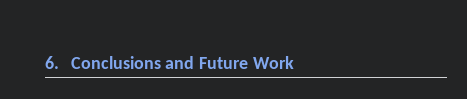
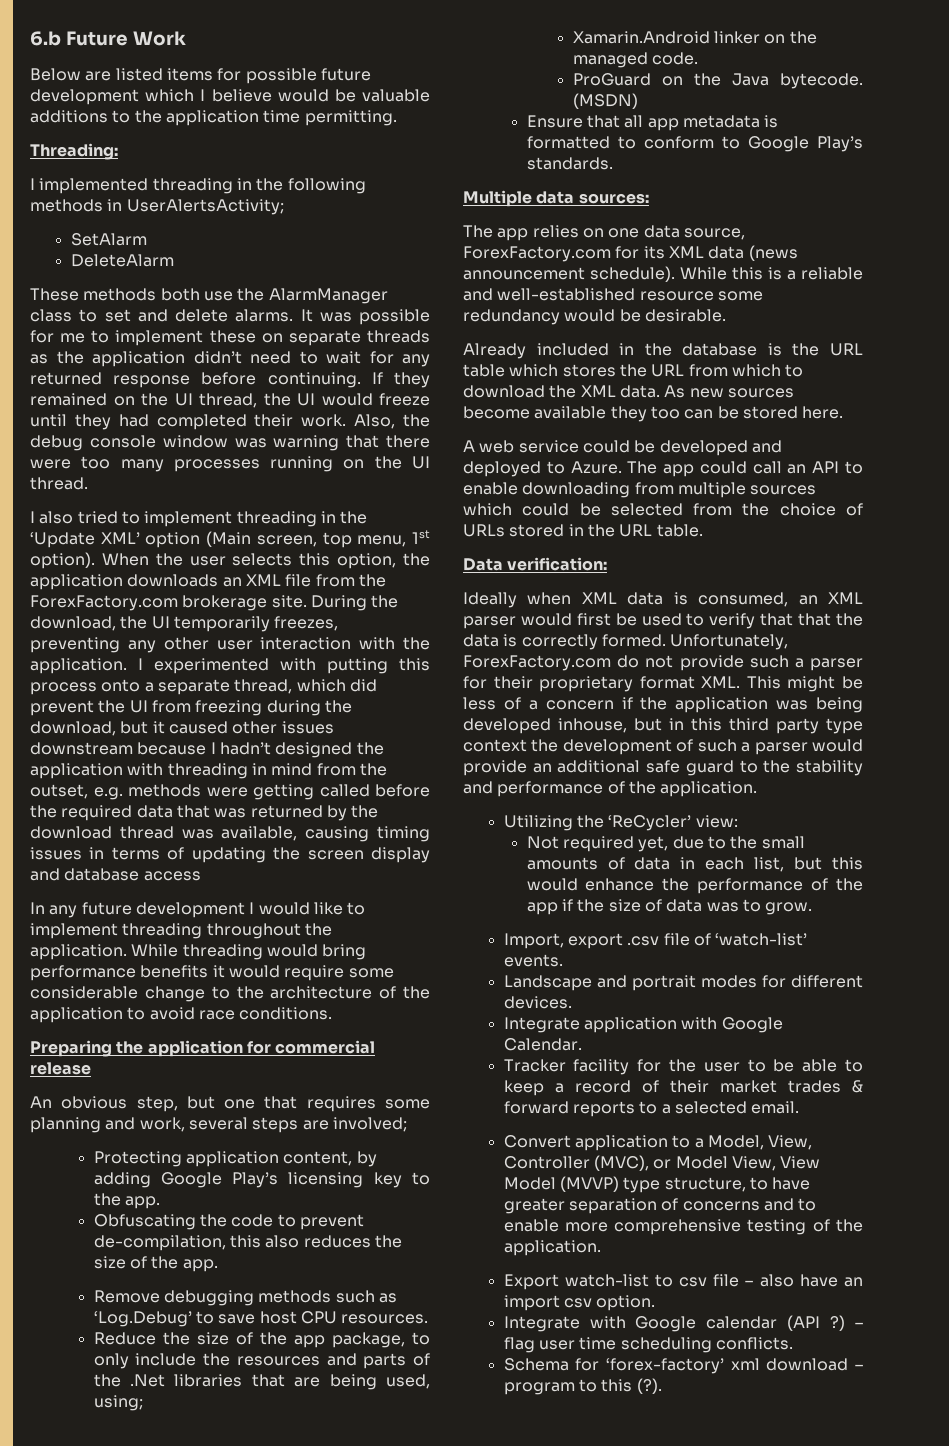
[45,56,195,69] 6. Conclusions and -> [30,31,61,46] 6.b
(295, 62) none -> [30,68,371,84] [30,89,431,105] [30,110,397,126] [30,143,118,160] [30,178,366,194] [30,199,284,215] [70,233,147,246] [70,254,174,267] [30,288,388,304] [30,309,430,325] [30,330,430,346] [30,351,430,367] [30,372,430,388] [30,393,430,408] [30,414,430,430] [30,435,430,451] [30,456,430,472] [30,477,88,490] [30,511,368,527] [30,530,431,548] [30,552,430,569] [30,574,386,590] [30,595,399,611] [30,616,339,632] [30,637,430,653] [30,658,430,674] [30,679,377,695] [30,700,352,716] [30,721,334,736] [30,742,384,758] [30,763,387,779] [30,784,430,800] [30,805,379,821] [30,826,431,842] [30,847,430,863] [30,868,201,881] [30,902,366,918] [30,923,332,939] [30,944,367,960] [30,965,394,981] [30,986,430,1002] [30,1007,333,1023] [30,1040,376,1057] [30,1062,91,1075] [30,1096,430,1112] [30,1117,407,1133] [93,1151,377,1167] [93,1172,430,1188] [93,1193,160,1209] [93,1214,364,1230] [93,1235,402,1251] [93,1256,218,1272] [93,1290,397,1306] [93,1311,429,1327] [93,1332,431,1348] [93,1353,430,1369] [93,1374,431,1390] [93,1395,143,1411] [572,31,817,44] [572,52,698,68] [572,73,863,89] [572,93,638,109] [526,115,779,131] [526,136,863,152] [526,157,613,170] [463,190,649,207] [463,225,745,241] [463,245,798,262] [463,266,863,282] [463,288,763,301] [463,309,726,325] [463,343,863,359] [463,364,804,377] [463,385,794,398] [463,406,844,422] [463,440,782,456] [463,461,863,477] [463,482,817,498] [463,503,863,516] [463,524,703,537] [463,557,608,571] [463,592,863,608] [463,613,863,629] [463,634,789,650] [463,655,863,671] [463,676,863,692] [463,697,863,713] [463,718,863,734] [463,739,863,755] [463,760,863,776] [463,781,758,797] [503,815,738,831] [526,836,805,852] [526,857,863,872] [526,878,863,894] [526,899,813,915] [503,933,808,949] [503,954,563,967] [503,975,863,991] [503,996,572,1009] [503,1017,783,1033] [503,1038,582,1051] [503,1059,863,1075] [503,1080,863,1096] [503,1101,800,1117] [503,1135,813,1151] [503,1155,821,1171] [503,1176,811,1193] [503,1198,817,1214] [503,1219,863,1235] [503,1240,601,1256] [503,1274,863,1290] [503,1295,656,1311] [503,1315,864,1332] [503,1337,793,1353] [503,1358,863,1374] [503,1378,662,1395] // Below are listed items for possible future development which I believe would be valuable additions to the application time permitting. // Threading: // I implemented threading in the following methods in UserAlertsActivity; // SetAlarm // DeleteAlarm // These methods both use the AlarmManager class to set and delete alarms. It was possible for me to implement these on separate threads as the application didn’t need to wait for any returned response before continuing. If they remained on the UI thread, the UI would freeze until they had completed their work. Also, the debug console window was warning that there were too many processes running on the UI thread. // I also tried to implement threading in the ‘Update XML’ option (Main screen, top menu, 1st option). When the user selects this option, the application downloads an XML file from the ForexFactory.com brokerage site. During the download, the UI temporarily freezes, preventing any other user interaction with the application. I experimented with putting this process onto a separate thread, which did prevent the UI from freezing during the download, but it caused other issues downstream because I hadn’t designed the application with threading in mind from the outset, e.g. methods were getting called before the required data that was returned by the download thread was available, causing timing issues in terms of updating the screen display and database access // In any future development I would like to implement threading throughout the application. While threading would bring performance benefits it would require some considerable change to the architecture of the application to avoid race conditions. // Preparing the application for commercial release // An obvious step, but one that requires some planning and work, several steps are involved; // Protecting application content, by adding Google Play’s licensing key to the app. // Obfuscating the code to prevent de-compilation, this also reduces the size of the app. // Remove debugging methods such as ‘Log.Debug’ to save host CPU resources. // Reduce the size of the app package, to only include the resources and parts of the .Net libraries that are being used, using; // Xamarin.Android linker on the managed code. // ProGuard on the Java bytecode. (MSDN) // Ensure that all app metadata is formatted to conform to Google Play’s standards. // Multiple data sources: // The app relies on one data source, ForexFactory.com for its XML data (news announcement schedule). While this is a reliable and well-established resource some redundancy would be desirable. // Already included in the database is the URL table which stores the URL from which to download the XML data. As new sources become available they too can be stored here. // A web service could be developed and deployed to Azure. The app could call an API to enable downloading from multiple sources which could be selected from the choice of URLs stored in the URL table. // Data verification: // Ideally when XML data is consumed, an XML parser would first be used to verify that that the data is correctly formed. Unfortunately, ForexFactory.com do not provide such a parser for their proprietary format XML. This might be less of a concern if the application was being developed inhouse, but in this third party type context the development of such a parser would provide an additional safe guard to the stability and performance of the application. // Utilizing the ‘ReCycler’ view: // Not required yet, due to the small amounts of data in each list, but this would enhance the performance of the app if the size of data was to grow. // Import, export .csv file of ‘watch-list’ events. // Landscape and portrait modes for different devices. // Integrate application with Google Calendar. // Tracker facility for the user to be able to keep a record of their market trades & forward reports to a selected email. // Convert application to a Model, View, Controller (MVC), or Model View, View Model (MVVP) type structure, to have greater separation of concerns and to enable more comprehensive testing of the application. // Export watch-list to csv file – also have an import csv option. // Integrate with Google calendar (API ?) – flag user time scheduling conflicts. // Schema for ‘forex-factory’ xml download – program to this (?).

